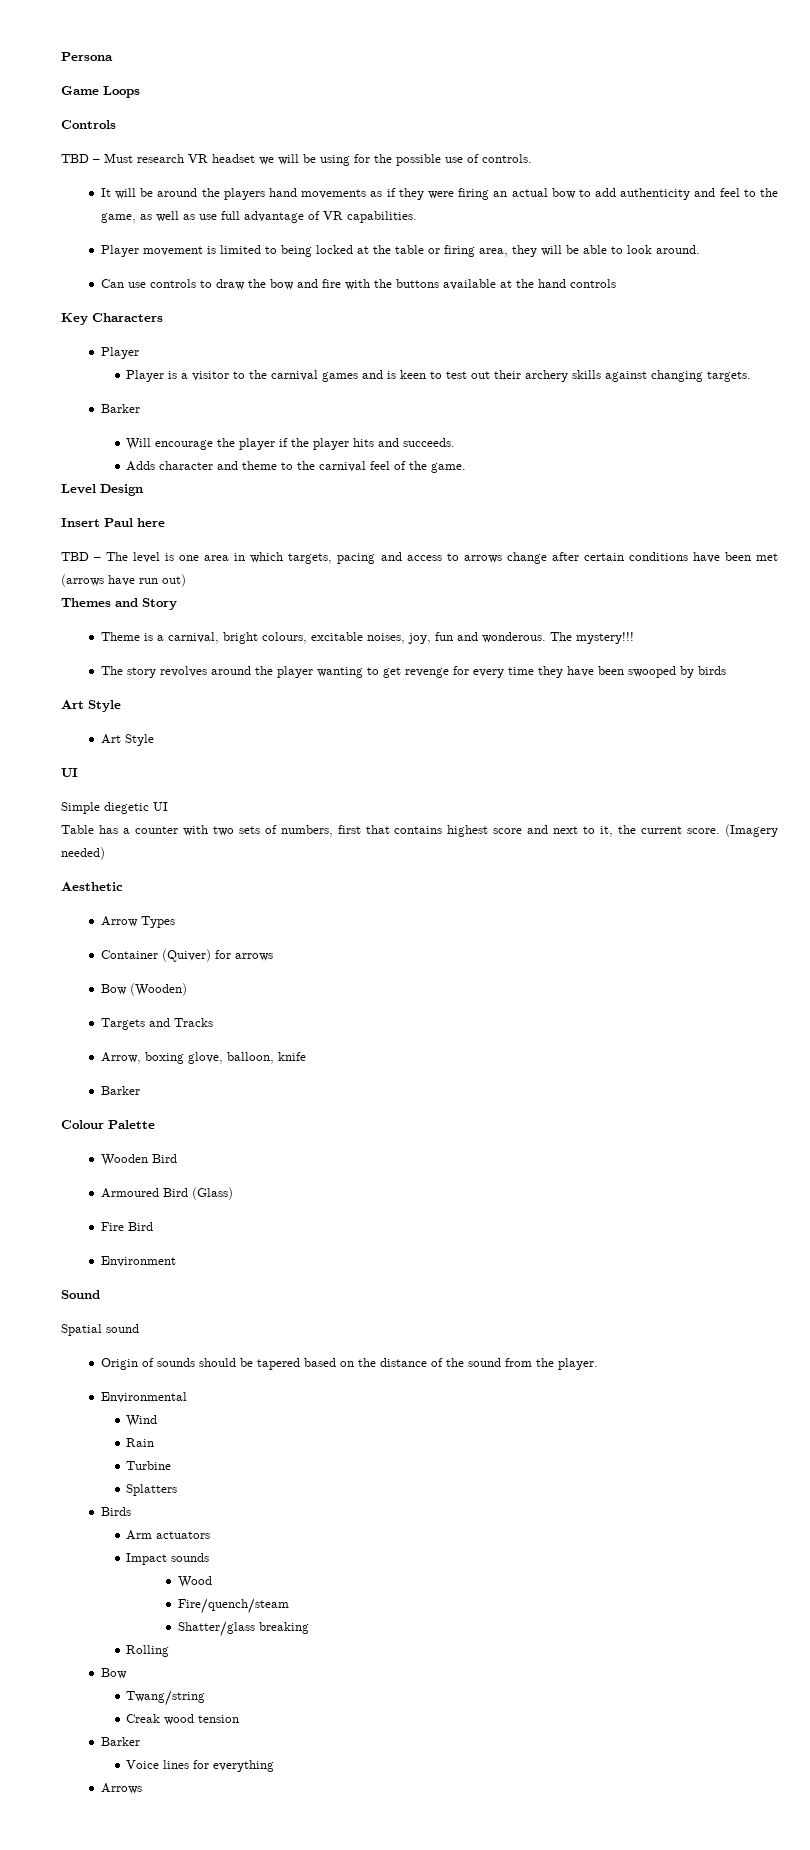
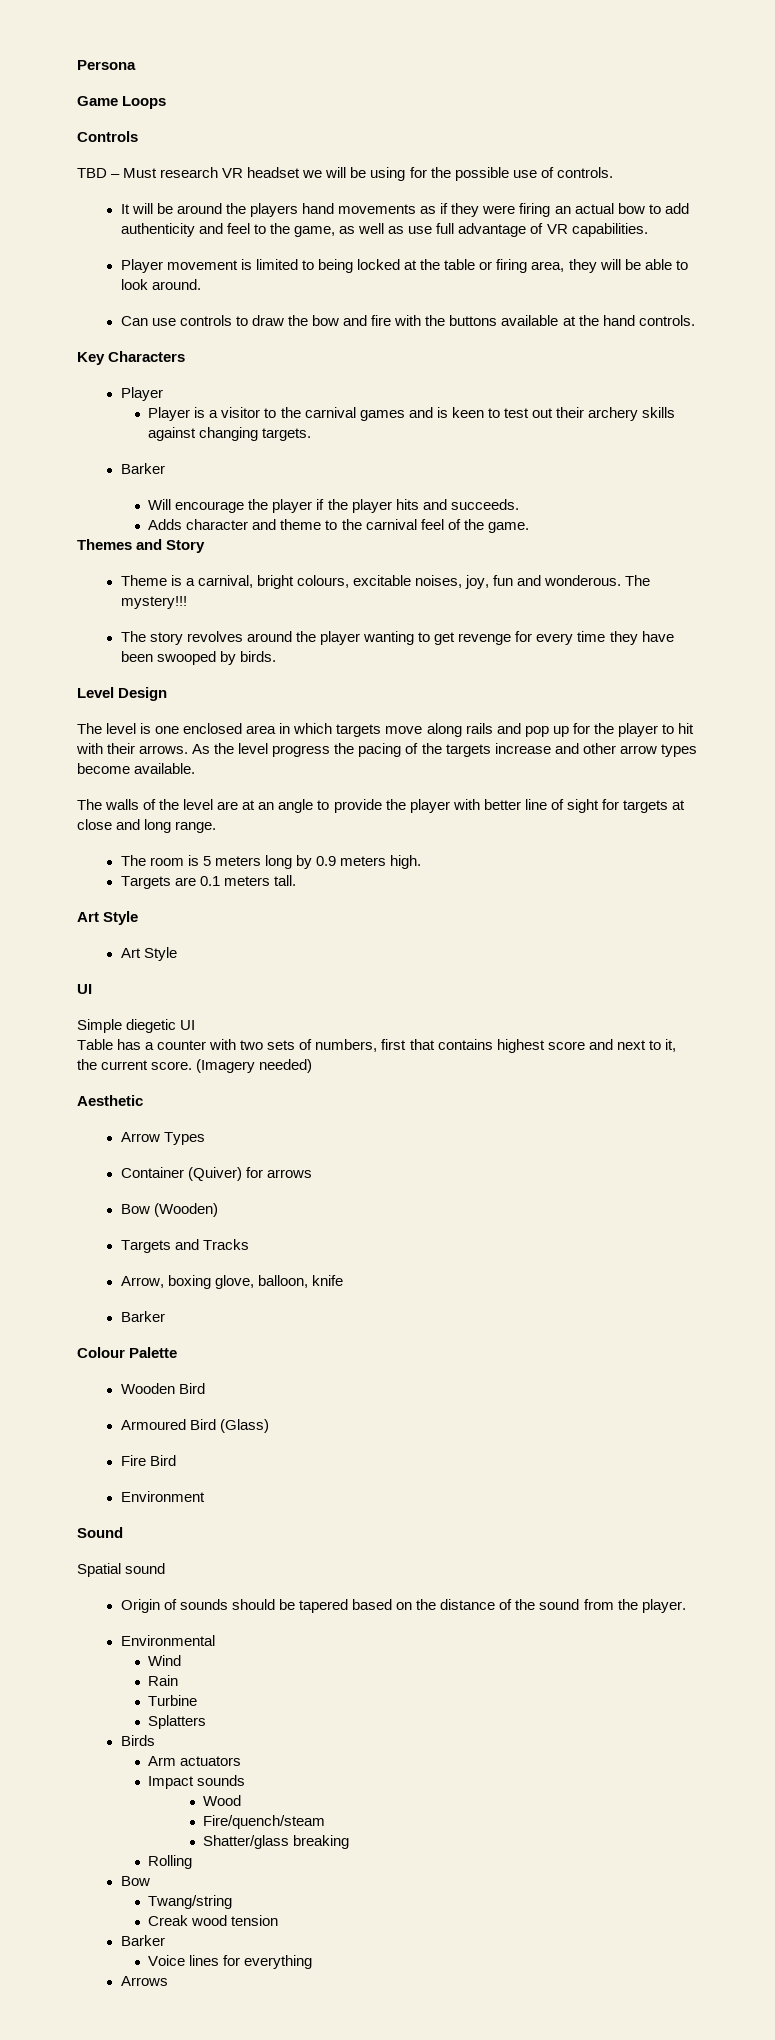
[569,279,616,288] controls -> [638,315,695,326] controls.
[61,484,143,496] [61,518,165,527] [61,552,778,564] [61,574,186,587] // Level Design // Insert Paul here // TBD – The level is one area in which targets, pacing and access to arrows change after certain conditions have been met (arrows have run out) -> (529, 527) none
[697,666,726,675] birds -> [240,651,277,662] [77,687,168,701] [77,723,694,737] [76,743,697,757] [77,763,196,774] [77,799,685,813] [77,819,217,833] [120,855,422,869] [120,875,297,889] birds. // Level Design // The level is one enclosed area in which targets move along rails and pop up for the player to hit with their arrows. As the level progress the pacing of the targets increase and other arrow types become available. // The walls of the level are at an angle to provide the player with better line of sight for targets at close and long range. // The room is 5 meters long by 0.9 meters high. // Targets are 0.1 meters tall.

